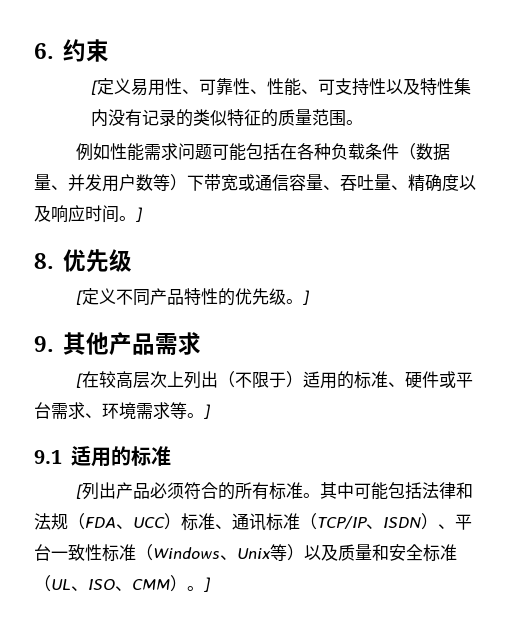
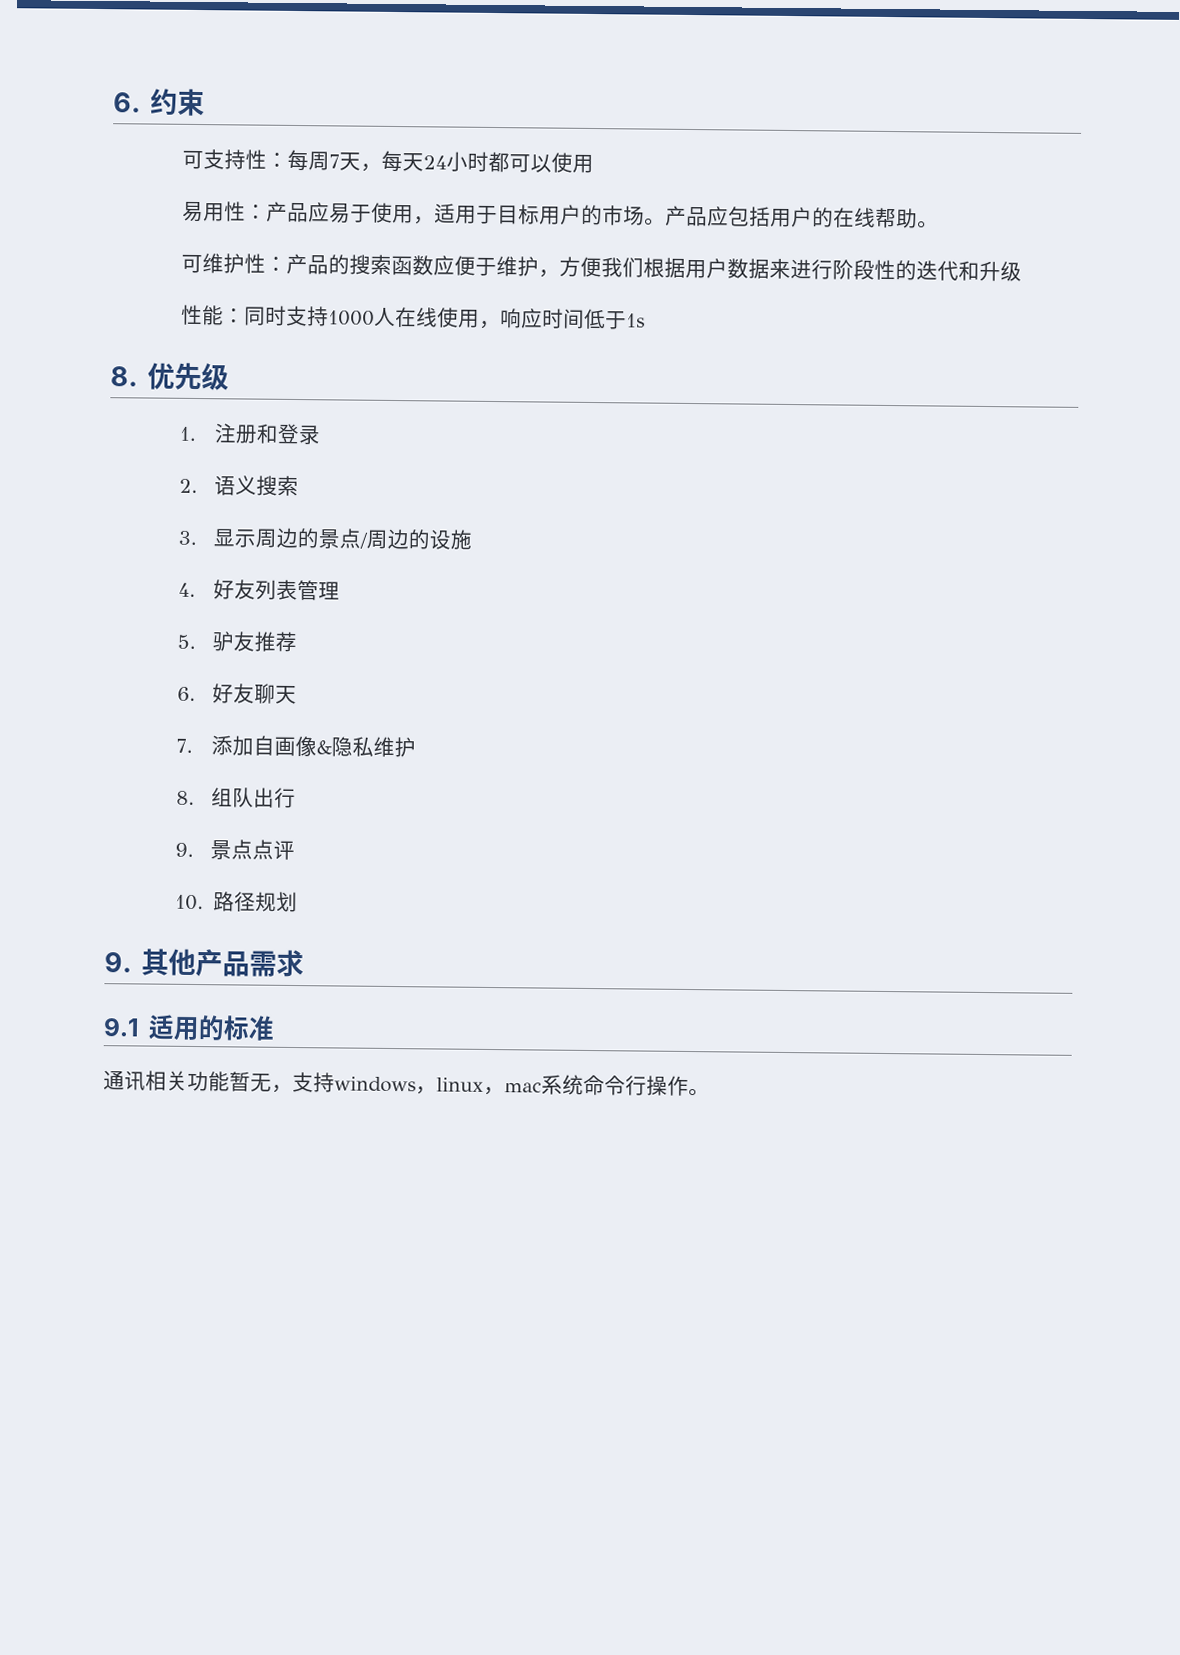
[90,78,471,96] [90,109,363,127] [76,143,451,161] [34,174,476,192] [34,205,142,223] [34,249,132,272] [76,288,310,306] [34,332,201,356] [76,371,474,389] [34,402,210,420] [34,446,171,467] [76,482,474,500] [34,513,472,531] [34,544,457,562] [34,575,210,592] [定义易用性、可靠性、性能、可支持性以及特性集内没有记录的类似特征的质量范围。 // 例如性能需求问题可能包括在各种负载条件（数据量、并发用户数等）下带宽或通信容量、吞吐量、精确度以及响应时间。] // 8.优先级 // [定义不同产品特性的优先级。] // 9.其他产品需求 // [在较高层次上列出（不限于）适用的标准、硬件或平台需求、环境需求等。] // 9.1适用的标准 // [列出产品必须符合的所有标准。其中可能包括法律和法规（FDA、UCC）标准、通讯标准（TCP/IP、ISDN）、平台一致性标准（Windows、Unix等）以及质量和安全标准（UL、ISO、CMM）。] -> [181,149,594,174] [181,201,939,229] [180,253,1022,282] [180,304,645,330] [110,362,230,391] [178,423,321,445] [178,475,299,497] [177,527,473,550] [177,579,340,601] [176,631,297,653] [176,683,297,705] [175,735,416,758] [175,787,296,809] [174,839,295,861] [174,891,299,913] [104,948,305,978] [103,1014,276,1041] [103,1070,710,1097] 可支持性：每周7天，每天24小时都可以使用 // 易用性：产品应易于使用，适用于目标用户的市场。产品应包括用户的在线帮助。 // 可维护性：产品的搜索函数应便于维护，方便我们根据用户数据来进行阶段性的迭代和升级 // 性能：同时支持1000人在线使用，响应时间低于1s // 8.优先级 // 1.注册和登录 // 2.语义搜索 // 3.显示周边的景点/周边的设施 // 4.好友列表管理 // 5.驴友推荐 // 6.好友聊天 // 7.添加自画像&隐私维护 // 8.组队出行 // 9.景点点评 // 10.路径规划 // 9.其他产品需求 // 9.1适用的标准 // 通讯相关功能暂无，支持windows，linux，mac系统命令行操作。

